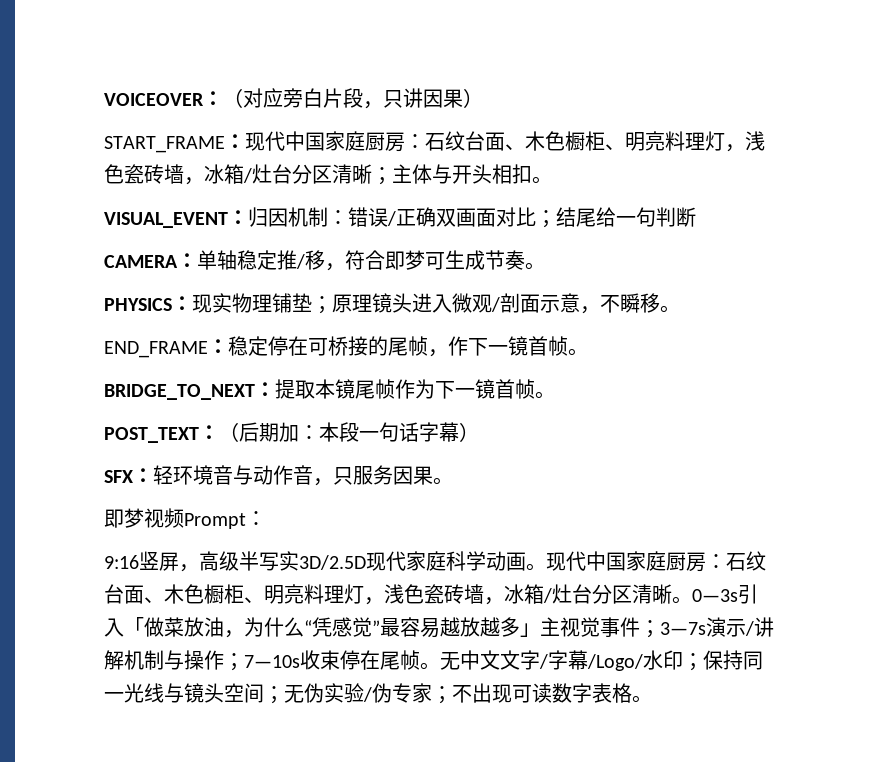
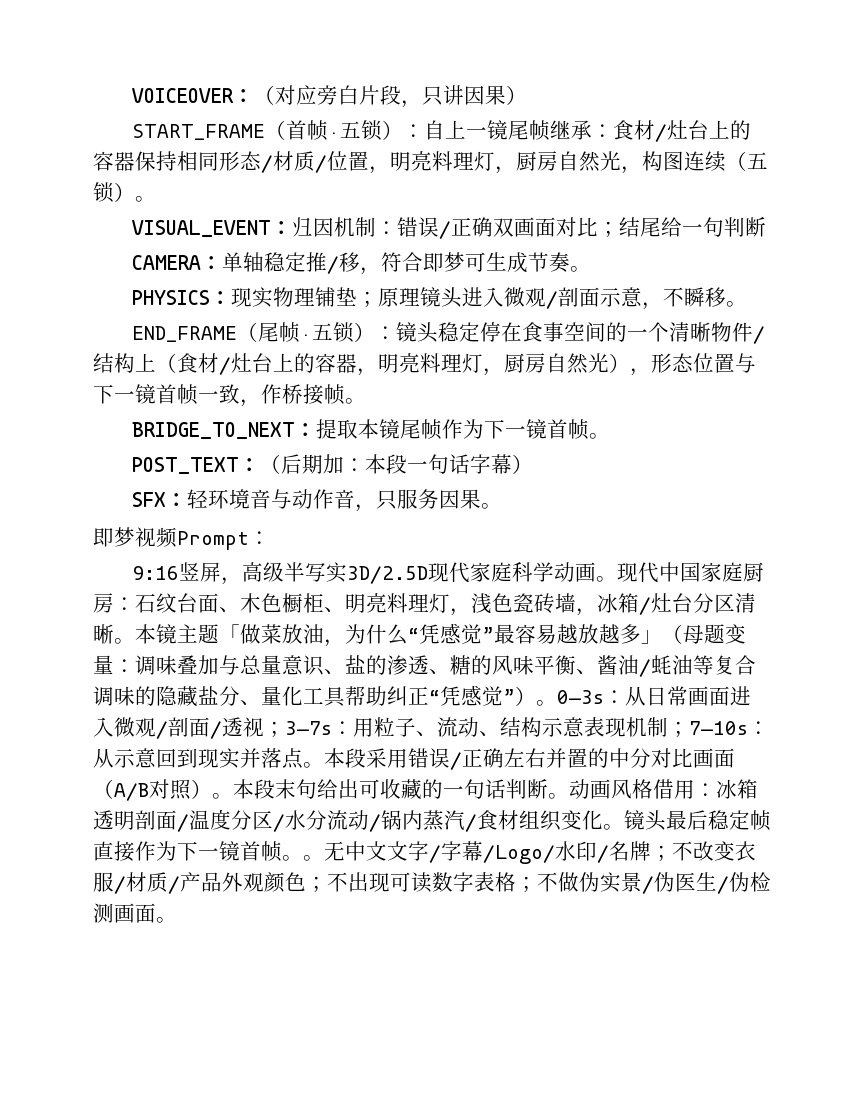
[225,131,765,152] [104,164,532,185] ：现代中国家庭厨房：石纹台面、木色橱柜、明亮料理灯，浅色瓷砖墙，冰箱/灶台分区清晰；主体与开头相扣 -> [264,120,751,142] [93,151,768,174] [93,182,135,203] （首帧·五锁）：自上一镜尾帧继承：食材/灶台上的容器保持相同形态/材质/位置，明亮料理灯，厨房自然光，构图连续（五锁）
[208,336,548,357] ：稳定停在可桥接的尾帧，作下一镜首 -> [236,322,765,344] [93,353,756,376] [93,384,324,407] （尾帧·五锁）：镜头稳定停在食事空间的一个清晰物件/结构上（食材/灶台上的容器，明亮料理灯，厨房自然光），形态位置与下一镜首帧一致，作桥接
[692,584,758,604] [104,618,124,637] 0—3s引入 -> [135,624,219,644] 本镜主题
[540,617,774,638] [104,650,420,671] 主视觉事件；3—7s演示/讲解机制与操作；7—10s收束停在尾帧 -> [662,624,746,644] [93,655,756,677] [93,685,751,707] [93,717,769,739] [93,748,735,770] [93,779,758,801] [93,809,771,832] [93,841,303,862] （母题变量：调味叠加与总量意识、盐的渗透、糖的风味平衡、酱油/蚝油等复合调味的隐藏盐分、量化工具帮助纠正“凭感觉”）。0—3s：从日常画面进入微观/剖面/透视；3—7s：用粒子、流动、结构示意表现机制；7—10s：从示意回到现实并落点。本段采用错误/正确左右并置的中分对比画面（A/B对照）。本段末句给出可收藏的一句话判断。动画风格借用：冰箱透明剖面/温度分区/水分流动/锅内蒸汽/食材组织变化。镜头最后稳定帧直接作为下一镜首帧。
[683,650,763,671] [104,683,432,704] ；保持同一光线与镜头空间；无伪实验/伪专家 -> [597,841,756,863] [93,872,306,894] /名牌；不改变衣服/材质/产品外观颜色
(632, 693) none -> [516,872,771,894] [93,903,156,923] ；不做伪实景/伪医生/伪检测画面

